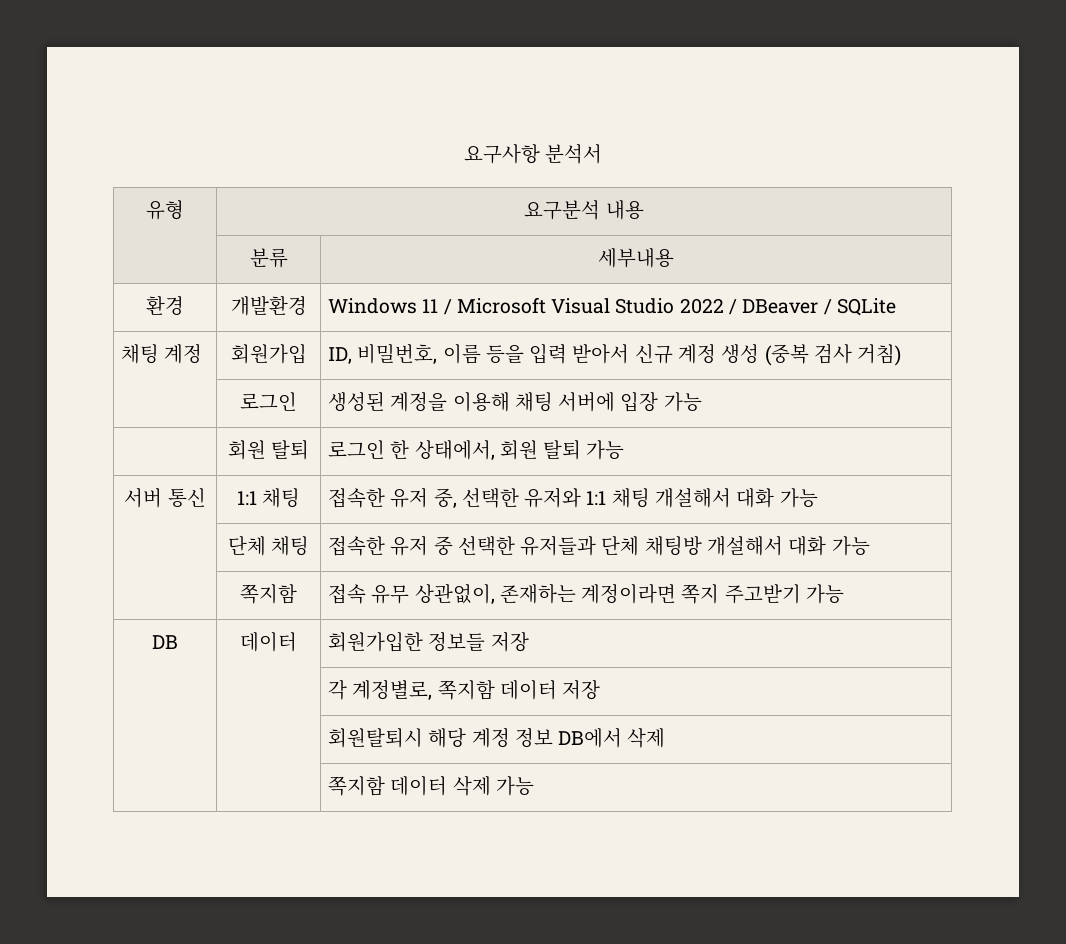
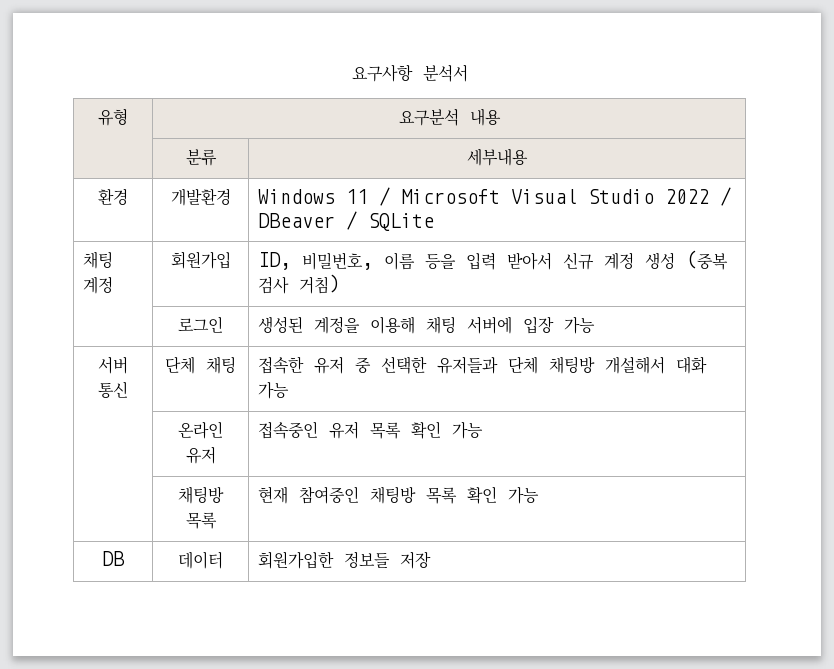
[227,440,310,460] [328,440,625,460] [124,488,206,508] [236,488,301,508] [328,488,818,508] | 회원 탈퇴 | 로그인 한 상태에서, 회원 탈퇴 가능 // 서버 통신 | 1:1 채팅 | 접속한 유저 중, 선택한 유저와 1:1 채팅 개설해서 대화 가능 // -> [98,356,128,374] [98,381,128,398] 서버 통신
[240,584,297,604] [328,583,801,604] 쪽지함 | 접속 유무 상관없이, 존재하는 계정이라면 쪽지 주고받기 -> [178,421,223,439] [185,446,216,464] [257,421,483,439] [178,486,224,504] [185,512,217,529] [257,486,497,504] 온라인 유저 | 접속중인 유저 목록 확인 가능 // | 채팅방 목록 | 현재 참여중인 채팅방 목록 확인
[328,680,601,700] [328,728,666,748] [328,776,534,796] // | | 각 계정별로, 쪽지함 데이터 저장 // | | 회원탈퇴시 해당 계정 정보 DB에서 삭제 // | | 쪽지함 데이터 삭제 가능 -> (431, 560) none

